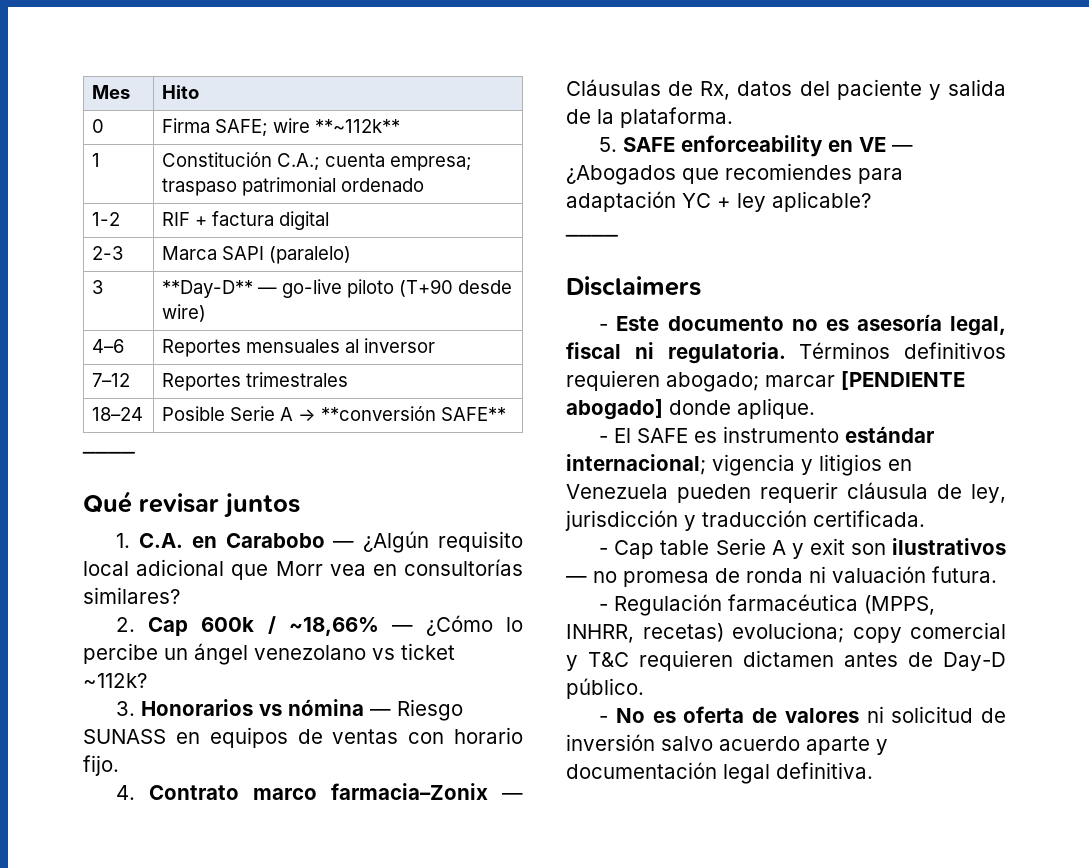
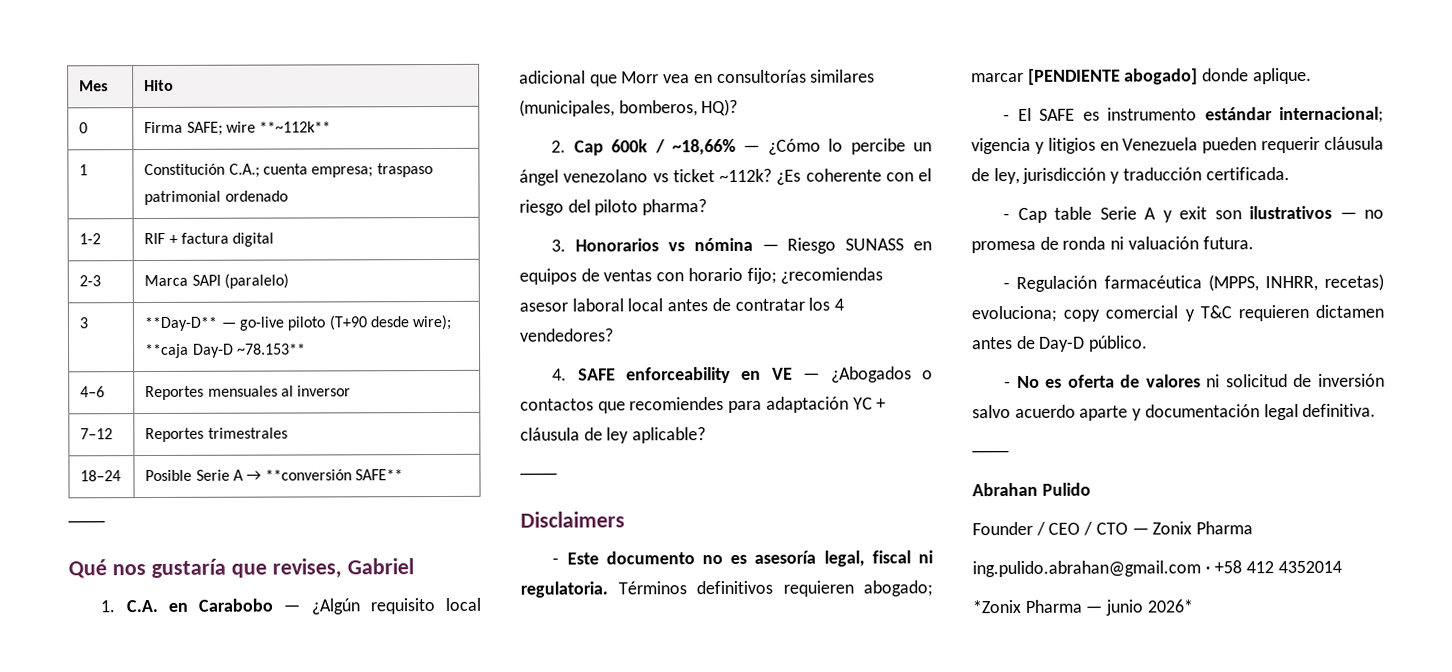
[162,304,207,322] wire) -> [412,314,452,331] [145,343,307,359] wire); **caja Day-D ~78.153**
[139,493,300,518] revisar juntos -> [111,558,414,579] nos gustaría que revises, Gabriel
[83,587,180,604] similares? -> [810,69,876,83] [519,98,739,117] similares (municipales, bomberos, HQ)?
(147, 680) none -> [776,168,932,185] [519,199,708,216] ¿Es coherente con el riesgo del piloto pharma?
[83,755,119,776] [116,783,523,800] [566,79,1006,100] [566,107,733,128] [599,137,618,152] fijo. // 4. Contrato marco farmacia–Zonix — Cláusulas de Rx, datos del paciente y salida de la plataforma. // 5. -> [746,267,884,284] [519,297,845,312] [519,328,614,342] [552,368,568,381] fijo; ¿recomiendas asesor laboral local antes de contratar los 4 vendedores? // 4.
(676, 175) none -> [922,370,933,380] [520,398,594,411] o contactos
(731, 202) none -> [520,427,603,441] cláusula de
(873, 770) none -> [971,450,1010,458] [972,482,1091,497] [972,521,1254,536] [972,560,1342,578] [972,599,1193,616] // ──── // Abrahan Pulido // Founder / CEO / CTO — Zonix Pharma // ing.pulido.abrahan@gmail.com · +58 412 4352014 // *Zonix Pharma — junio 2026*

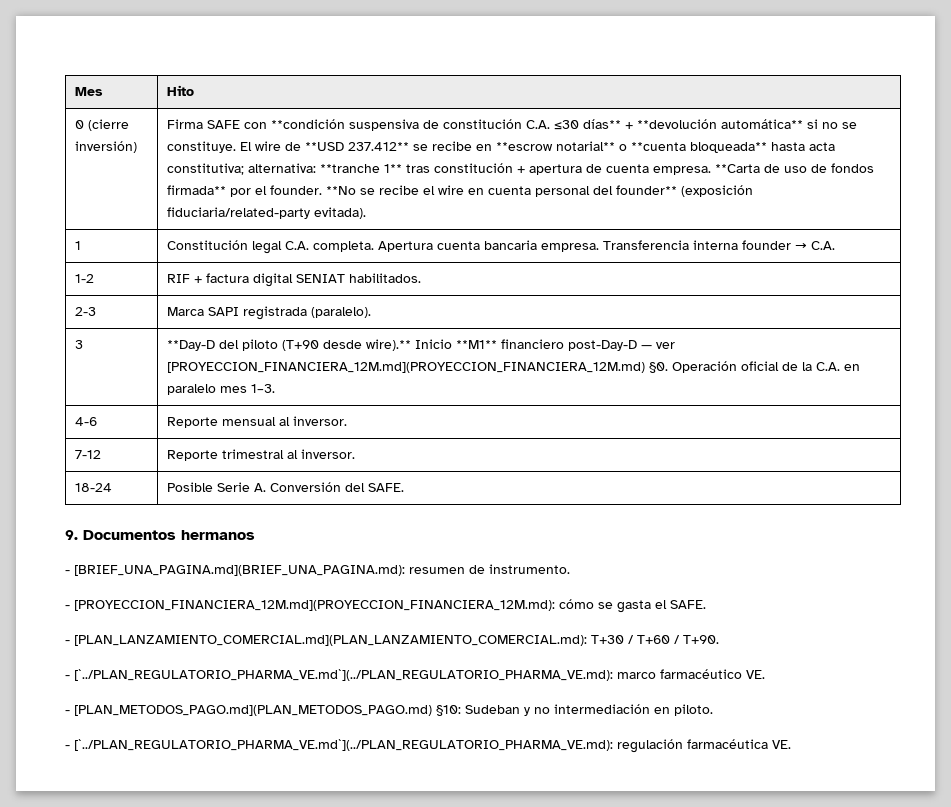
(89, 128) none -> [87,119,129,131] [74,141,137,153] (cierre inversión)
[186,121,332,136] [79,164,89,176] [144,163,433,178] [144,190,288,206] SAFE; wire **~112k** // 1 | Constitución C.A.; cuenta empresa; traspaso patrimonial ordenado -> [206,119,857,131] [166,141,835,153] [166,163,874,175] [166,185,753,197] [166,207,366,219] [74,241,81,250] [166,240,835,254] SAFE con **condición suspensiva de constitución C.A. ≤30 días** + **devolución automática** si no se constituye. El wire de **USD 237.412** se recibe en **escrow notarial** o **cuenta bloqueada** hasta acta constitutiva; alternativa: **tranche 1** tras constitución + apertura de cuenta empresa. **Carta de uso de fondos firmada** por el founder. **No se recibe el wire en cuenta personal del founder** (exposición fiduciaria/related-party evitada). // 1 | Constitución legal C.A. completa. Apertura cuenta bancaria empresa. Transferencia interna founder → C.A.
(275, 239) none -> [295,273,421,283] SENIAT habilitados.
[224,273,290,289] (paralelo) -> [242,306,371,320] registrada (paralelo).
[144,314,452,332] [145,343,307,359] [80,386,106,398] [145,385,352,401] [80,428,114,440] [145,427,288,443] [80,470,122,482] [145,469,404,482] [67,520,106,528] [68,558,414,579] [100,597,481,615] [519,69,876,87] [519,98,739,117] [551,138,932,156] [519,168,932,186] [519,199,708,216] [551,237,932,254] [519,267,884,285] [519,297,845,312] [519,328,614,342] [552,366,933,384] [520,396,887,414] [520,427,707,444] [519,472,558,480] [520,511,625,528] [552,550,933,567] [520,580,933,598] [971,67,1312,85] [1003,106,1384,124] [971,136,1384,155] [971,167,1290,185] [1003,205,1384,223] [971,236,1254,254] [1003,273,1384,292] [971,304,1384,323] [972,335,1149,352] [1004,373,1385,389] [972,403,1377,421] [971,450,1010,458] [972,482,1091,497] [972,521,1254,536] [972,560,1342,578] [972,599,1193,616] **Day-D** — go-live piloto (T+90 desde wire); **caja Day-D ~78.153** // 4–6 | Reportes mensuales al inversor // 7–12 | Reportes trimestrales // 18–24 | Posible Serie A → **conversión SAFE** // ──── // Qué nos gustaría que revises, Gabriel // 1. C.A. en Carabobo — ¿Algún requisito local adicional que Morr vea en consultorías similares (municipales, bomberos, HQ)? // 2. Cap 600k / ~18,66% — ¿Cómo lo percibe un ángel venezolano vs ticket ~112k? ¿Es coherente con el riesgo del piloto pharma? // 3. Honorarios vs nómina — Riesgo SUNASS en equipos de ventas con horario fijo; ¿recomiendas asesor laboral local antes de contratar los 4 vendedores? // 4. SAFE enforceability en VE — ¿Abogados o contactos que recomiendes para adaptación YC + cláusula de ley aplicable? // ──── // Disclaimers // - Este documento no es asesoría legal, fiscal ni regulatoria. Términos definitivos requieren abogado; marcar [PENDIENTE abogado] donde aplique. // - El SAFE es instrumento estándar internacional; vigencia y litigios en Venezuela pueden requerir cláusula de ley, jurisdicción y traducción certificada. // - Cap table Serie A y exit son ilustrativos — no promesa de ronda ni valuación futura. // - Regulación farmacéutica (MPPS, INHRR, recetas) evoluciona; copy comercial y T&C requieren dictamen antes de Day-D público. // - No es oferta de valores ni solicitud de inversión salvo acuerdo aparte y documentación legal definitiva. // ──── // Abrahan Pulido // Founder / CEO / CTO — Zonix Pharma // ing.pulido.abrahan@gmail.com · +58 412 4352014 // *Zonix Pharma — junio 2026* -> [166,339,675,351] [166,361,860,373] [166,384,275,395] [74,417,97,426] [166,416,347,428] [74,450,101,459] [166,449,355,461] [74,483,112,492] [166,482,404,492] [65,530,255,540] [65,564,570,576] [65,599,706,613] [65,635,719,646] [65,669,765,681] [65,704,713,716] [65,739,791,753] **Day-D del piloto (T+90 desde wire).** Inicio **M1** financiero post-Day-D — ver [PROYECCION_FINANCIERA_12M.md](PROYECCION_FINANCIERA_12M.md) §0. Operación oficial de la C.A. en paralelo mes 1–3. // 4-6 | Reporte mensual al inversor. // 7-12 | Reporte trimestral al inversor. // 18-24 | Posible Serie A. Conversión del SAFE. // 9. Documentos hermanos // - [BRIEF_UNA_PAGINA.md](BRIEF_UNA_PAGINA.md): resumen de instrumento. // - [PROYECCION_FINANCIERA_12M.md](PROYECCION_FINANCIERA_12M.md): cómo se gasta el SAFE. // - [PLAN_LANZAMIENTO_COMERCIAL.md](PLAN_LANZAMIENTO_COMERCIAL.md): T+30 / T+60 / T+90. // - [`../PLAN_REGULATORIO_PHARMA_VE.md`](../PLAN_REGULATORIO_PHARMA_VE.md): marco farmacéutico VE. // - [PLAN_METODOS_PAGO.md](PLAN_METODOS_PAGO.md) §10: Sudeban y no intermediación en piloto. // - [`../PLAN_REGULATORIO_PHARMA_VE.md`](../PLAN_REGULATORIO_PHARMA_VE.md): regulación farmacéutica VE.

